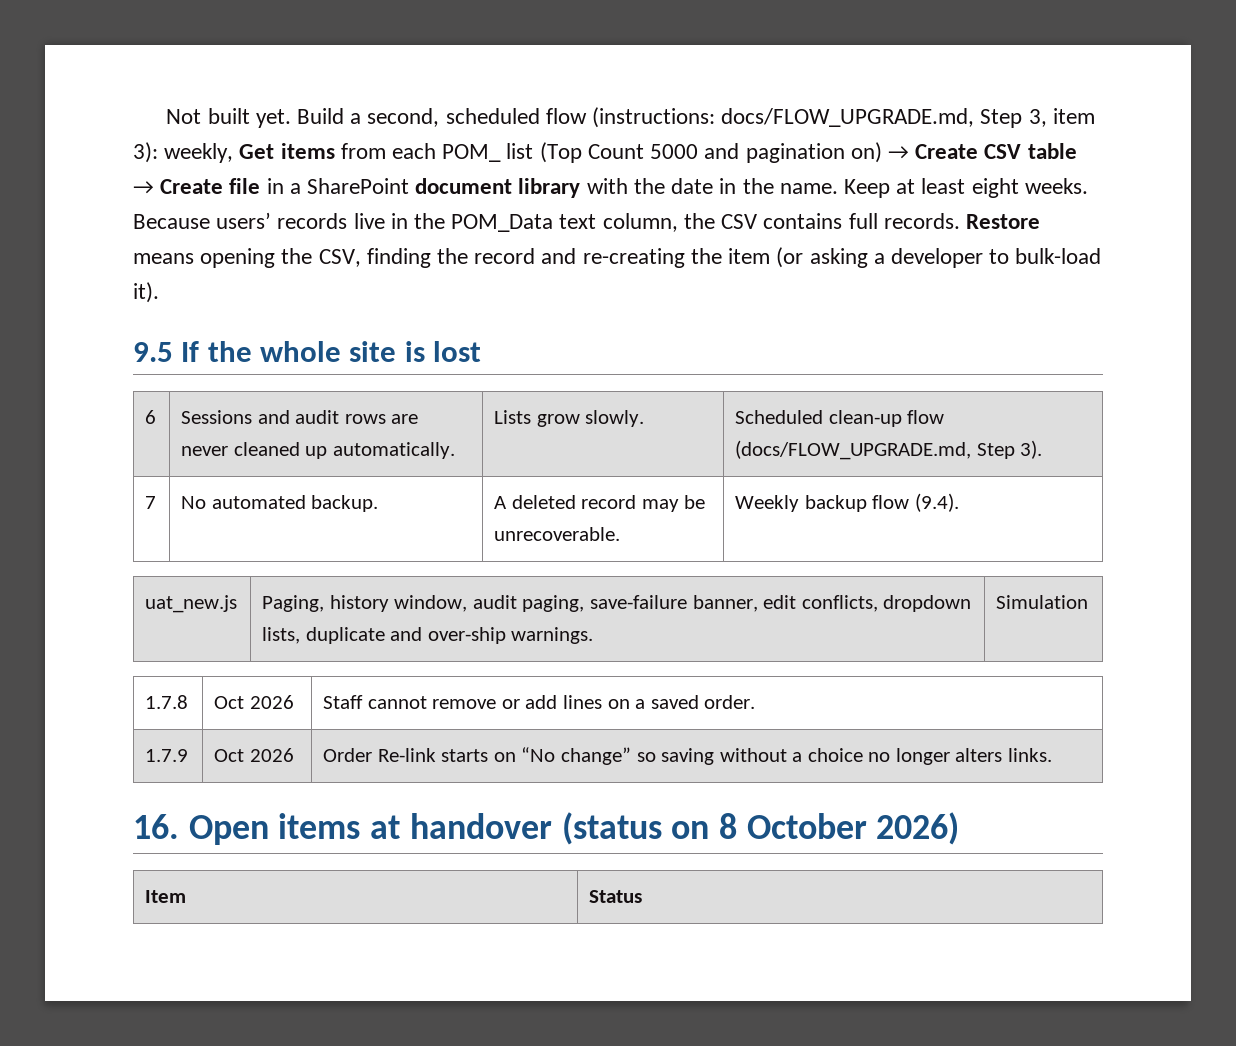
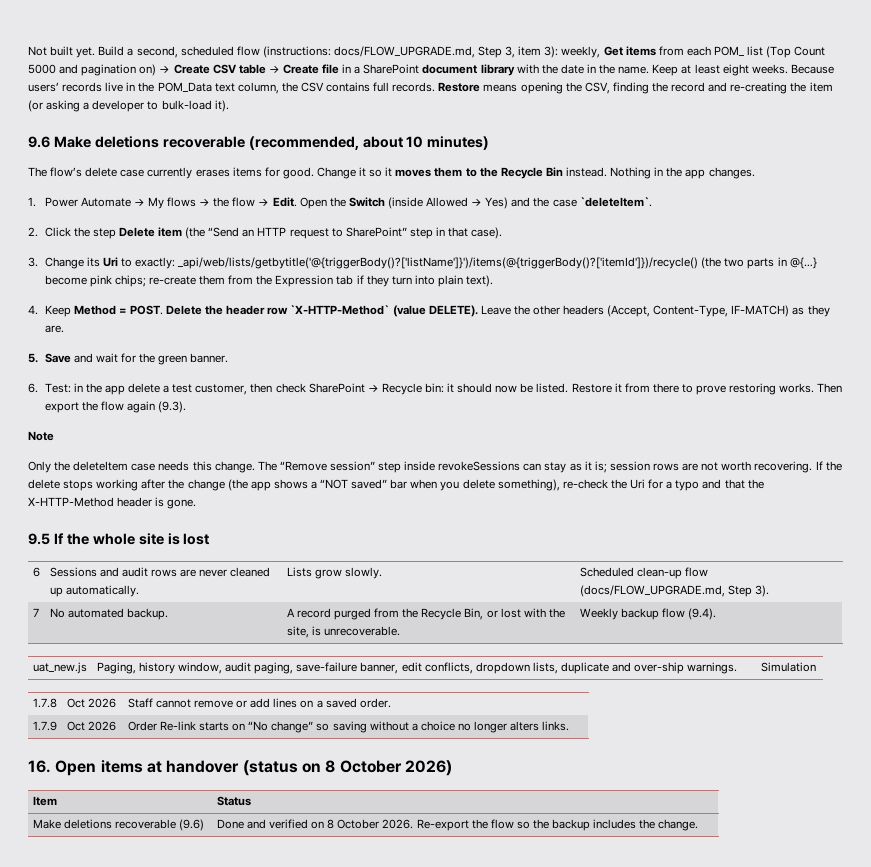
(159, 292) none -> [28,136,490,150] [28,167,755,179] [28,197,652,209] [28,227,503,239] [28,257,817,269] [44,275,494,287] [28,305,830,317] [44,325,64,333] [28,353,229,365] [28,383,843,395] [44,401,186,413] [28,431,54,441] [28,461,842,473] [28,479,764,491] [28,497,197,509] // 9.6 Make deletions recoverable (recommended, about 10 minutes) // The flow’s delete case currently erases items for good. Change it so it moves them to the Recycle Bin instead. Nothing in the app changes. // 1. Power Automate → My flows → the flow → Edit. Open the Switch (inside Allowed → Yes) and the case `deleteItem`. // 2. Click the step Delete item (the “Send an HTTP request to SharePoint” step in that case). // 3. Change its Uri to exactly: _api/web/lists/getbytitle('@{triggerBody()?['listName']}')/items(@{triggerBody()?['itemId']})/recycle() (the two parts in @{…} become pink chips; re-create them from the Expression tab if they turn into plain text). // 4. Keep Method = POST. Delete the header row `X-HTTP-Method` (value DELETE). Leave the other headers (Accept, Content-Type, IF-MATCH) as they are. // 5. Save and wait for the green banner. // 6. Test: in the app delete a test customer, then check SharePoint → Recycle bin: it should now be listed. Restore it from there to prove restoring works. Then export the flow again (9.3). // Note // Only the deleteItem case needs this change. The “Remove session” step inside revokeSessions can stay as it is; session rows are not worth recovering. If the delete stops working after the change (the app shows a “NOT saved” bar when you delete something), re-check the Uri for a typo and that the X-HTTP-Method header is gone.
[511,495,706,512] deleted record may be -> [296,608,565,620] [286,626,321,638] record purged from the Recycle Bin, or lost with the site, is
(643, 896) none -> [32,819,205,831] [216,819,699,831] // Make deletions recoverable (9.6) | Done and verified on 8 October 2026. Re-export the flow so the backup includes the change.

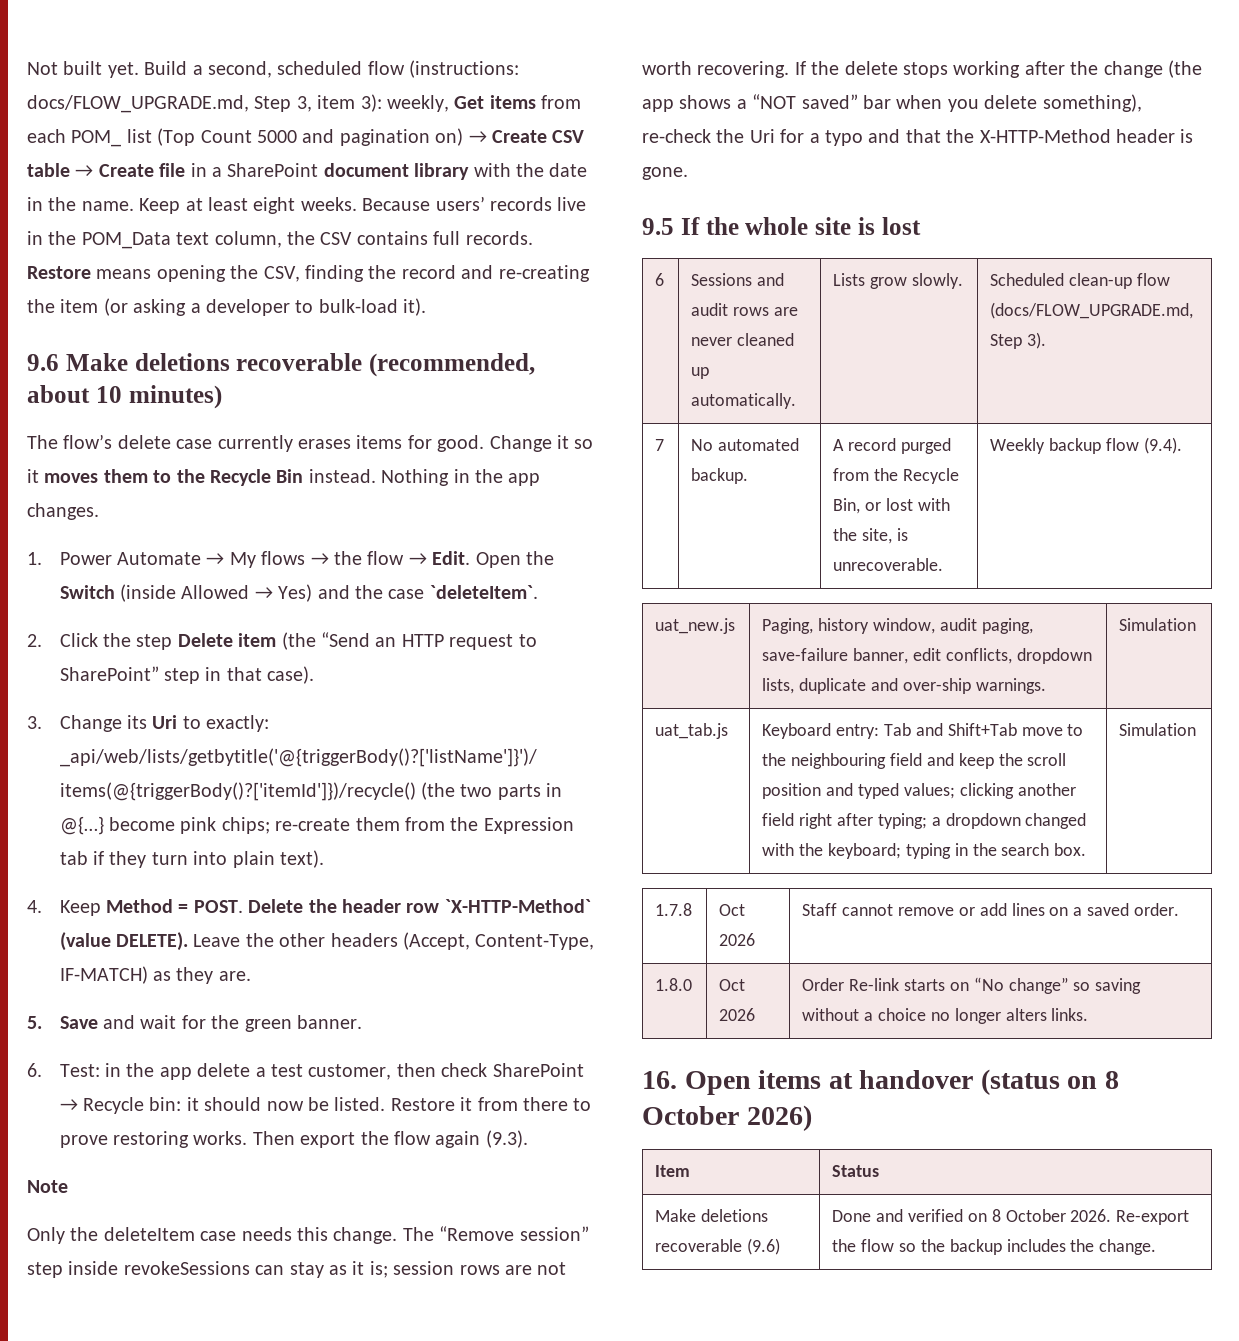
(816, 667) none -> [655,723,729,739] [762,723,1084,739] [762,753,1067,769] [762,783,1076,799] [762,813,1087,829] [762,843,1087,859] [1119,723,1197,736] // uat_tab.js | Keyboard entry: Tab and Shift+Tab move to the neighbouring field and keep the scroll position and typed values; clicking another field right after typing; a dropdown changed with the keyboard; typing in the search box. | Simulation
[32,721,57,731] 1.7.9 -> [655,978,693,991] 1.8.0

